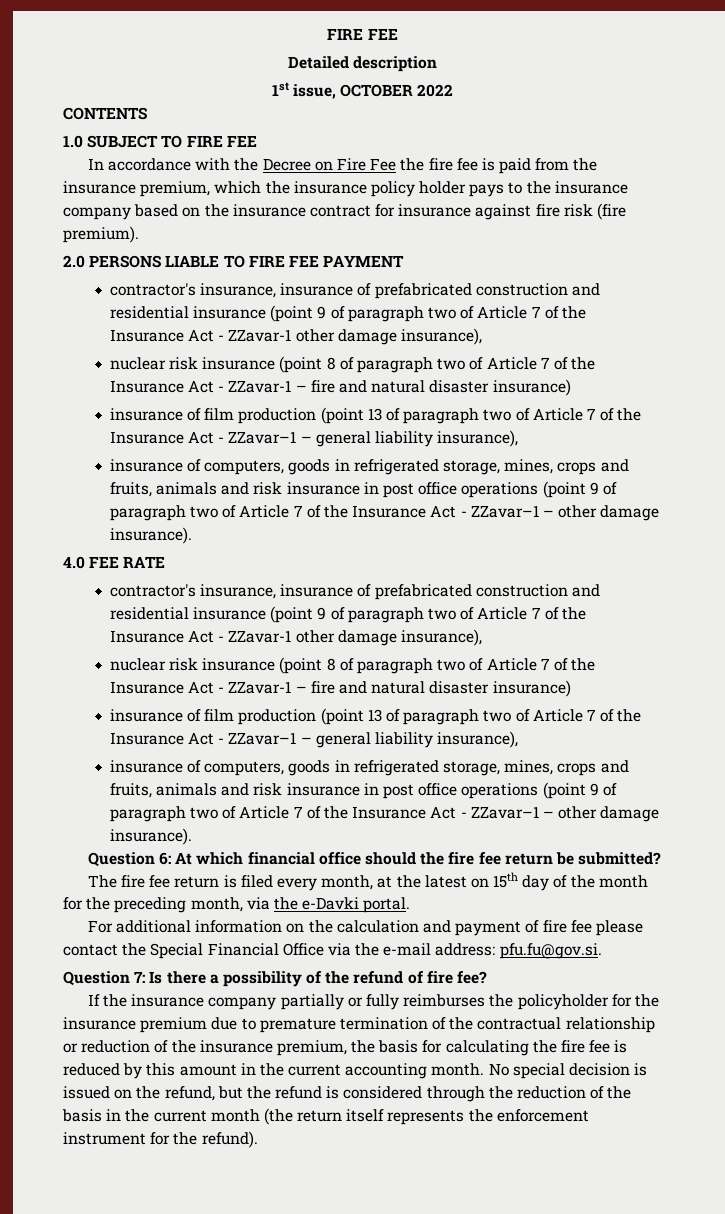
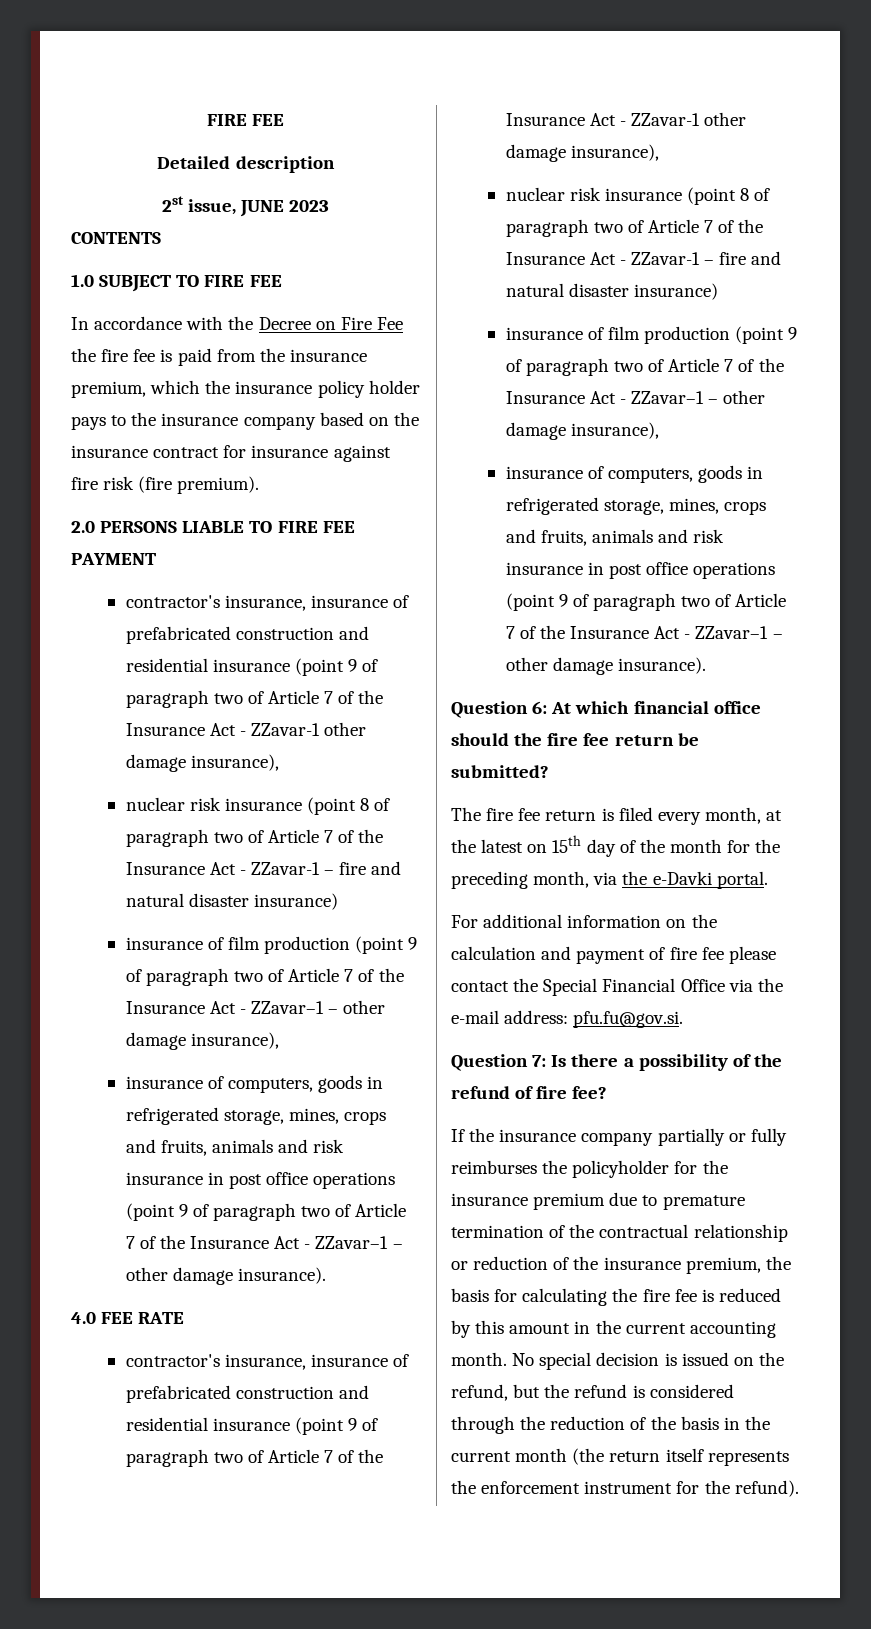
[271,82,454,99] 1st issue, OCTOBER 2022 -> [161,196,330,217] 2st issue, JUNE 2023
[367,408,382,421] 13 -> [408,937,418,950] 9
[315,431,433,447] general liability -> [343,1000,386,1014] [125,1032,186,1050] other damage
[367,709,382,722] 13 -> [788,327,798,340] 9
[315,732,433,748] general liability -> [723,390,766,404] [505,422,566,440] other damage

